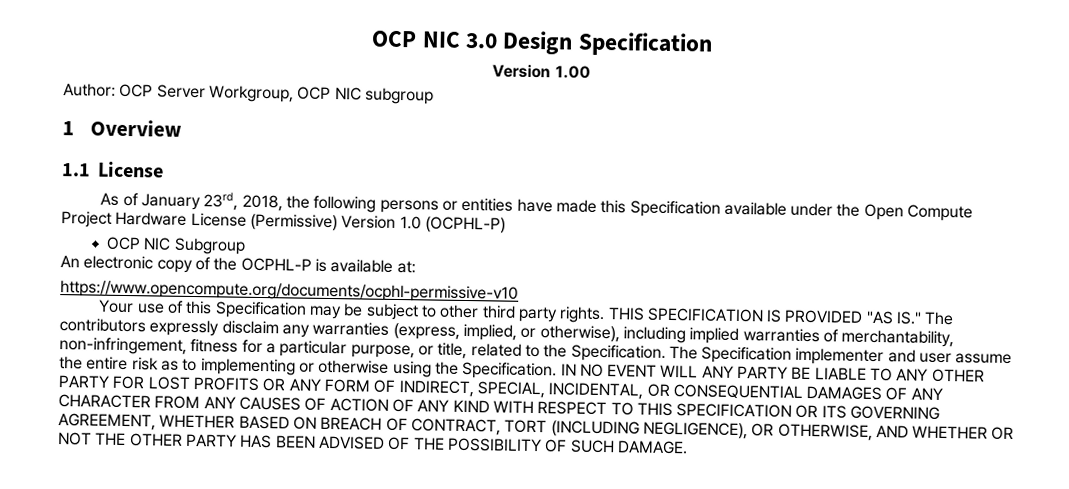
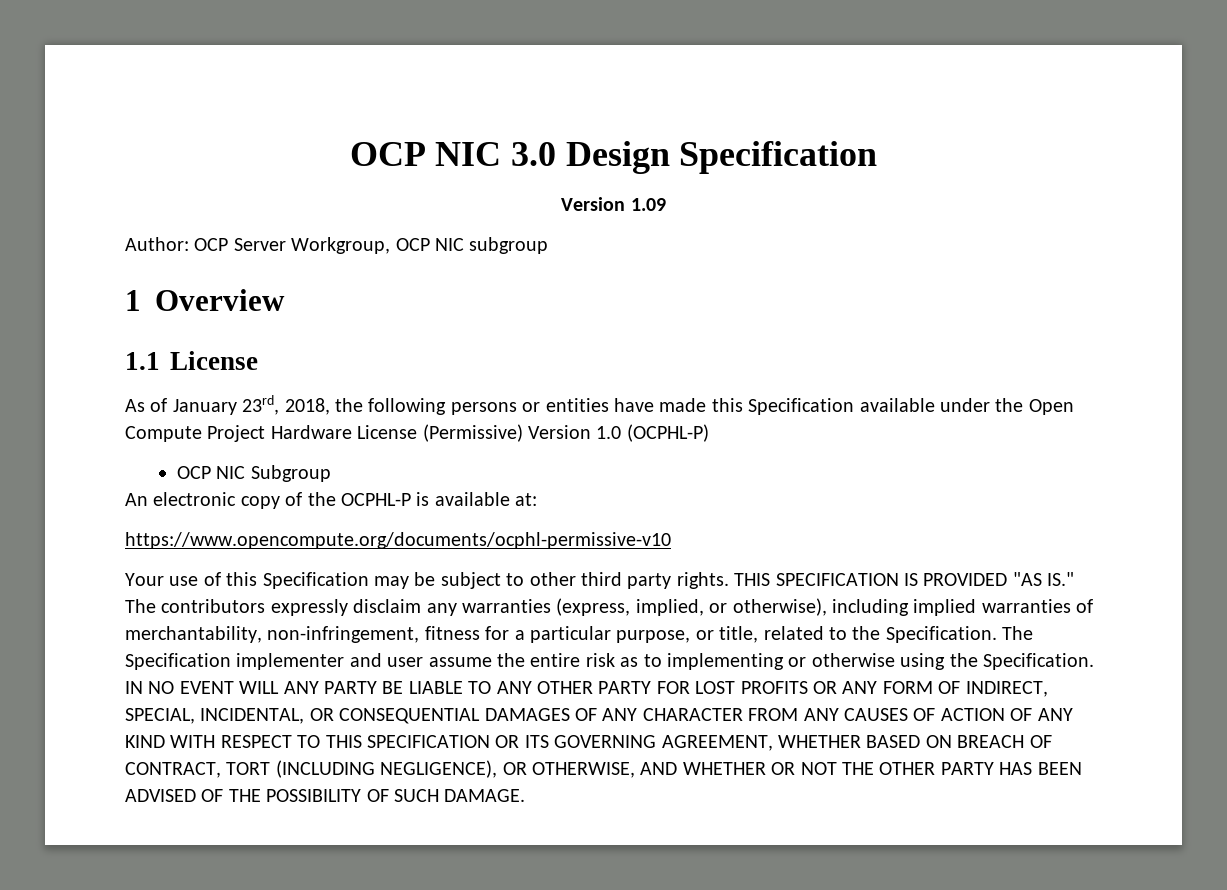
[554,65,591,79] 1.00 -> [630,198,666,211] 1.09

